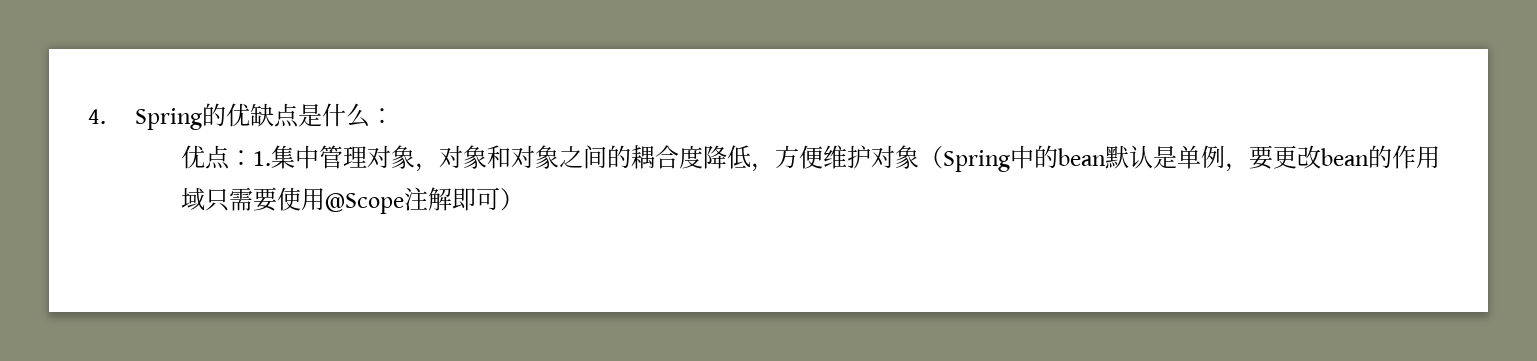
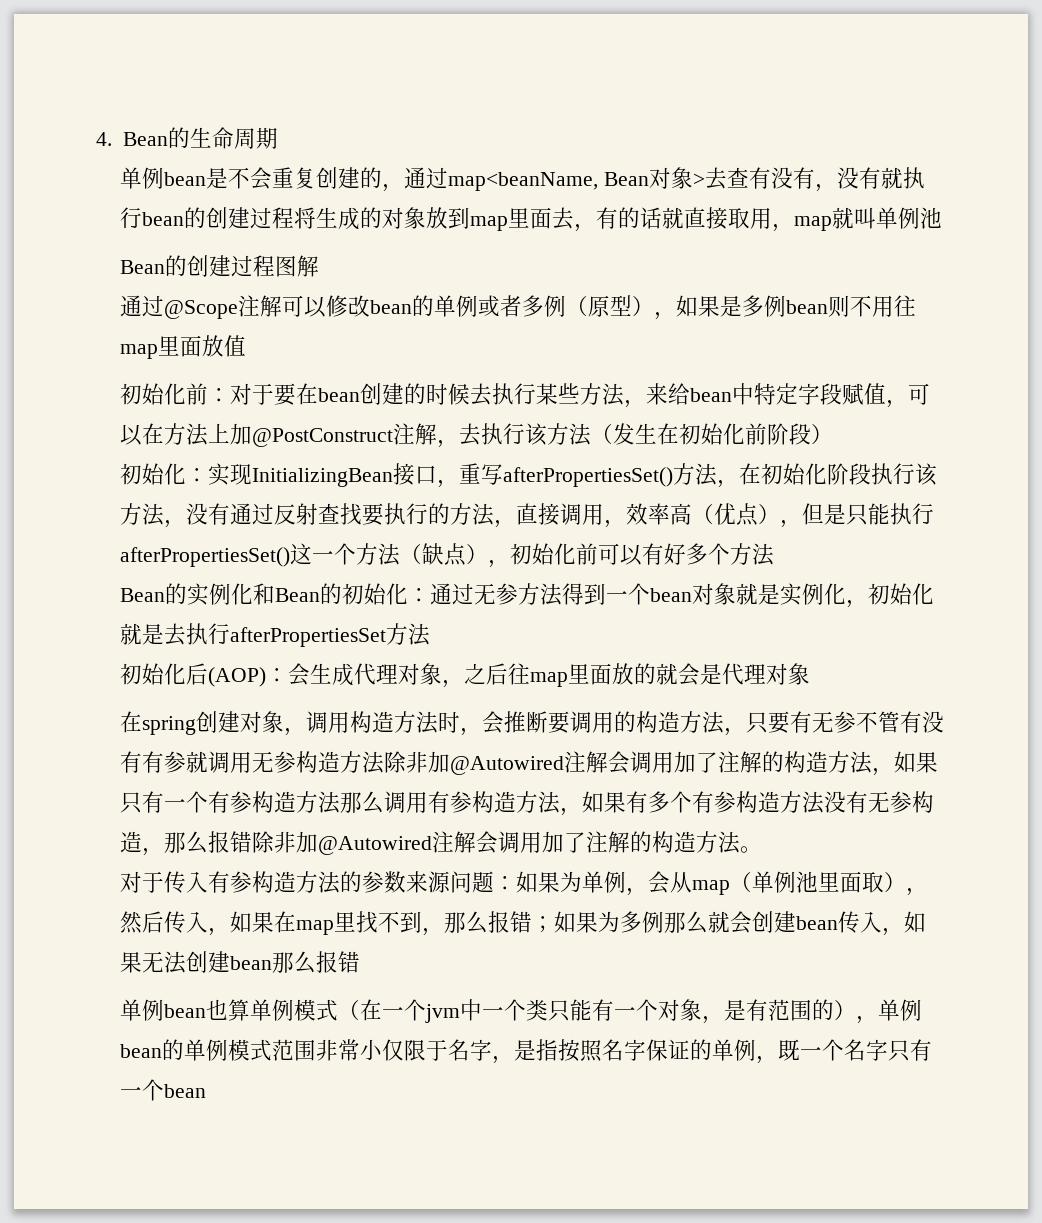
[134,103,394,130] [181,145,1441,172] [181,187,525,214] Spring的优缺点是什么： // 优点：1.集中管理对象，对象和对象之间的耦合度降低，方便维护对象（Spring中的bean默认是单例，要更改bean的作用域只需要使用@Scope注解即可） -> [122,127,278,149] [120,167,925,192] [120,207,943,232] [120,255,320,277] [120,295,917,320] [120,335,247,359] [120,383,931,408] [120,423,834,448] [120,463,938,488] [120,503,935,528] [120,543,775,568] [120,583,935,608] [120,623,431,647] [120,663,811,688] [120,711,945,736] [120,751,939,776] [120,791,935,816] [120,831,763,856] [120,871,929,896] [120,911,927,936] [120,951,361,974] [120,999,923,1024] [120,1039,933,1064] [120,1079,207,1101] Bean的生命周期 // 单例bean是不会重复创建的，通过map<beanName, Bean对象>去查有没有，没有就执行bean的创建过程将生成的对象放到map里面去，有的话就直接取用，map就叫单例池 // Bean的创建过程图解 // 通过@Scope注解可以修改bean的单例或者多例（原型），如果是多例bean则不用往map里面放值 // 初始化前：对于要在bean创建的时候去执行某些方法，来给bean中特定字段赋值，可以在方法上加@PostConstruct注解，去执行该方法（发生在初始化前阶段） // 初始化：实现InitializingBean接口，重写afterPropertiesSet()方法，在初始化阶段执行该方法，没有通过反射查找要执行的方法，直接调用，效率高（优点），但是只能执行afterPropertiesSet()这一个方法（缺点），初始化前可以有好多个方法 // Bean的实例化和Bean的初始化：通过无参方法得到一个bean对象就是实例化，初始化就是去执行afterPropertiesSet方法 // 初始化后(AOP)：会生成代理对象，之后往map里面放的就会是代理对象 // 在spring创建对象，调用构造方法时，会推断要调用的构造方法，只要有无参不管有没有有参就调用无参构造方法除非加@Autowired注解会调用加了注解的构造方法，如果只有一个有参构造方法那么调用有参构造方法，如果有多个有参构造方法没有无参构造，那么报错除非加@Autowired注解会调用加了注解的构造方法。 // 对于传入有参构造方法的参数来源问题：如果为单例，会从map（单例池里面取），然后传入，如果在map里找不到，那么报错；如果为多例那么就会创建bean传入，如果无法创建bean那么报错 // 单例bean也算单例模式（在一个jvm中一个类只能有一个对象，是有范围的），单例bean的单例模式范围非常小仅限于名字，是指按照名字保证的单例，既一个名字只有一个bean

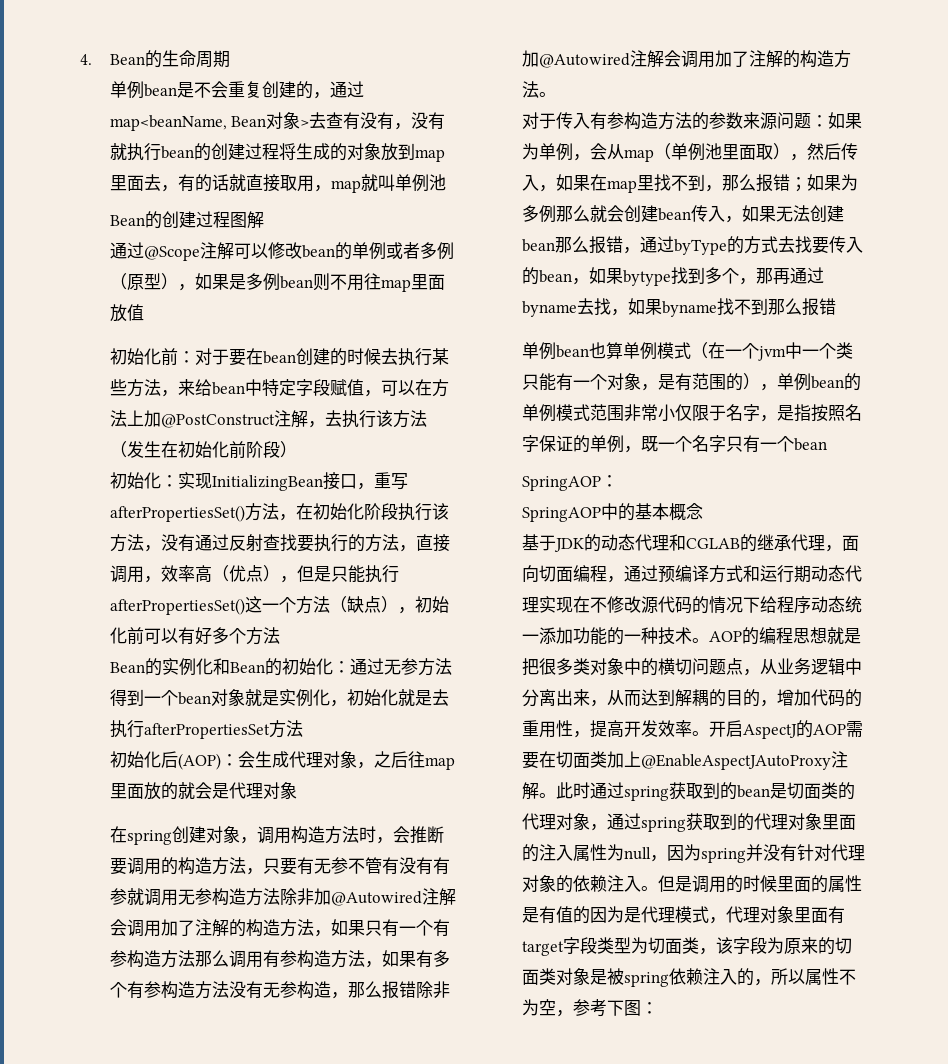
(361, 962) none -> [622,236,863,255] [521,267,824,286] [521,298,836,317] ，通过byType的方式去找要传入的bean，如果bytype找到多个，那再通过byname去找，如果byname找不到那么报错
(207, 1091) none -> [521,475,618,491] [521,503,703,522] [521,534,859,552] [521,565,862,583] [521,596,862,614] [521,627,861,645] [521,658,862,676] [521,689,862,707] [521,720,863,739] [521,751,848,770] [521,782,855,801] [521,813,856,832] [521,844,865,863] [521,875,862,893] [521,906,845,924] [521,937,852,956] [521,968,856,987] [521,999,658,1017] // SpringAOP： // SpringAOP中的基本概念 // 基于JDK的动态代理和CGLAB的继承代理，面向切面编程，通过预编译方式和运行期动态代理实现在不修改源代码的情况下给程序动态统一添加功能的一种技术。AOP的编程思想就是把很多类对象中的横切问题点，从业务逻辑中分离出来，从而达到解耦的目的，增加代码的重用性，提高开发效率。开启AspectJ的AOP需要在切面类加上@EnableAspectJAutoProxy注解。此时通过spring获取到的bean是切面类的代理对象，通过spring获取到的代理对象里面的注入属性为null，因为spring并没有针对代理对象的依赖注入。但是调用的时候里面的属性是有值的因为是代理模式，代理对象里面有target字段类型为切面类，该字段为原来的切面类对象是被spring依赖注入的，所以属性不为空，参考下图：

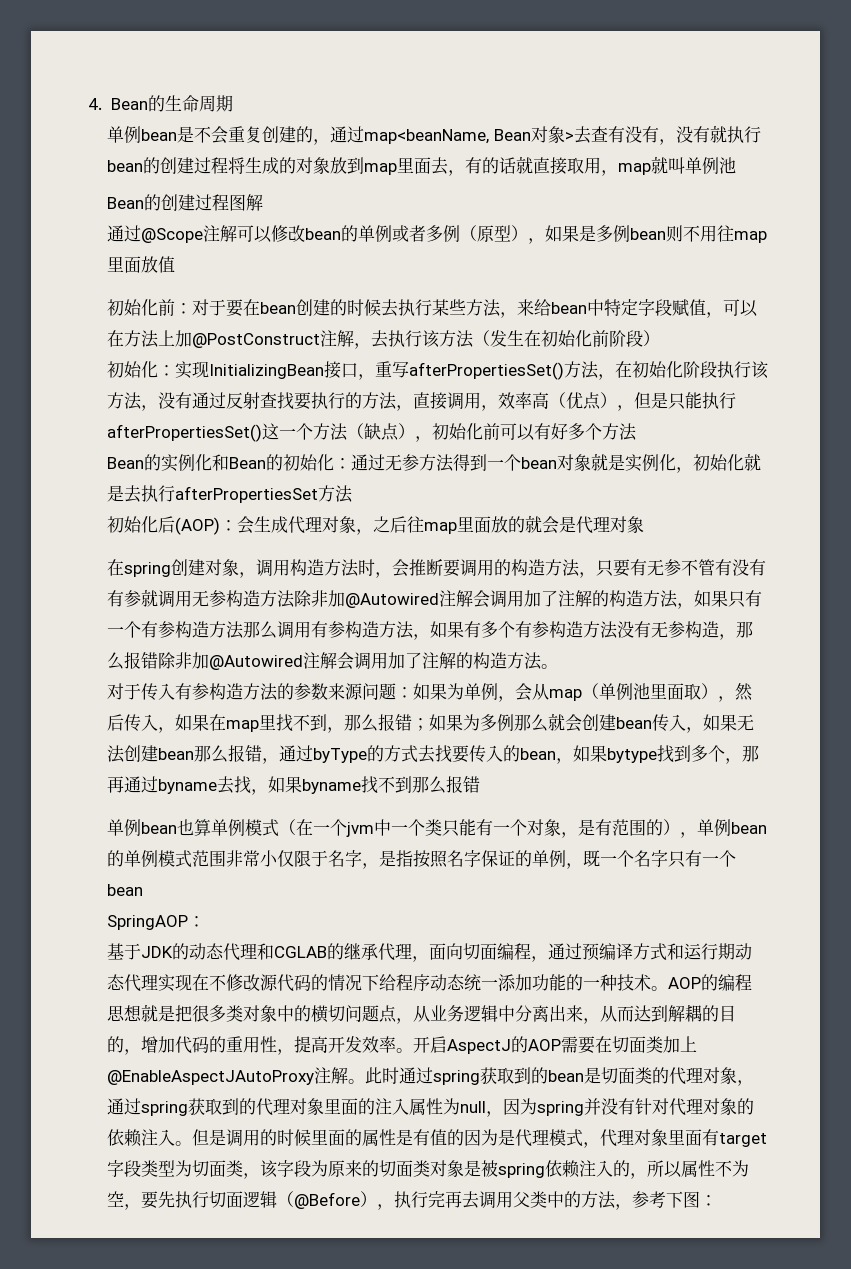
[521,503,703,522] // SpringAOP中的基本概念 -> (205, 921) none
(573, 1013) none -> [140,1191,632,1210] 要先执行切面逻辑（@Before），执行完再去调用父类中的方法，

